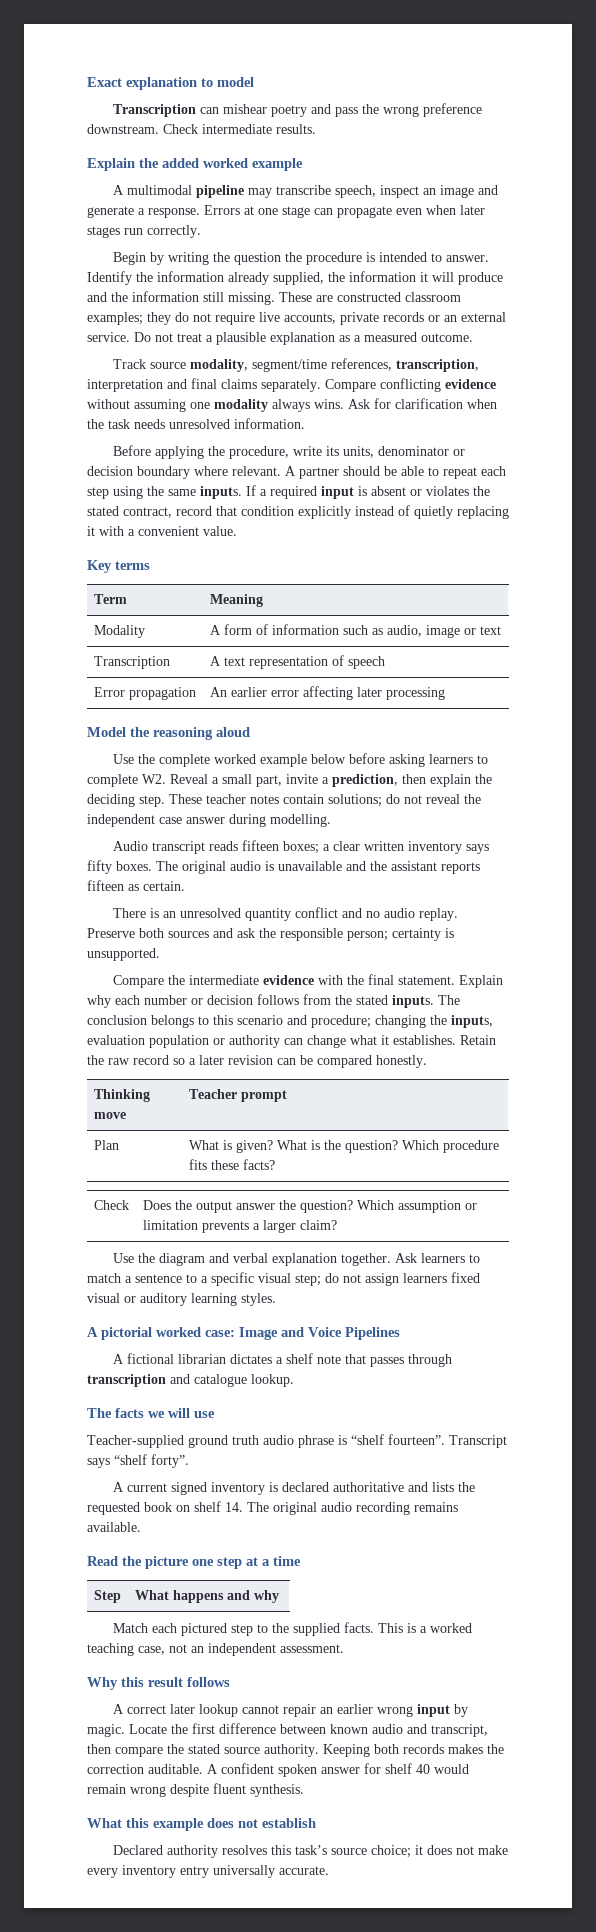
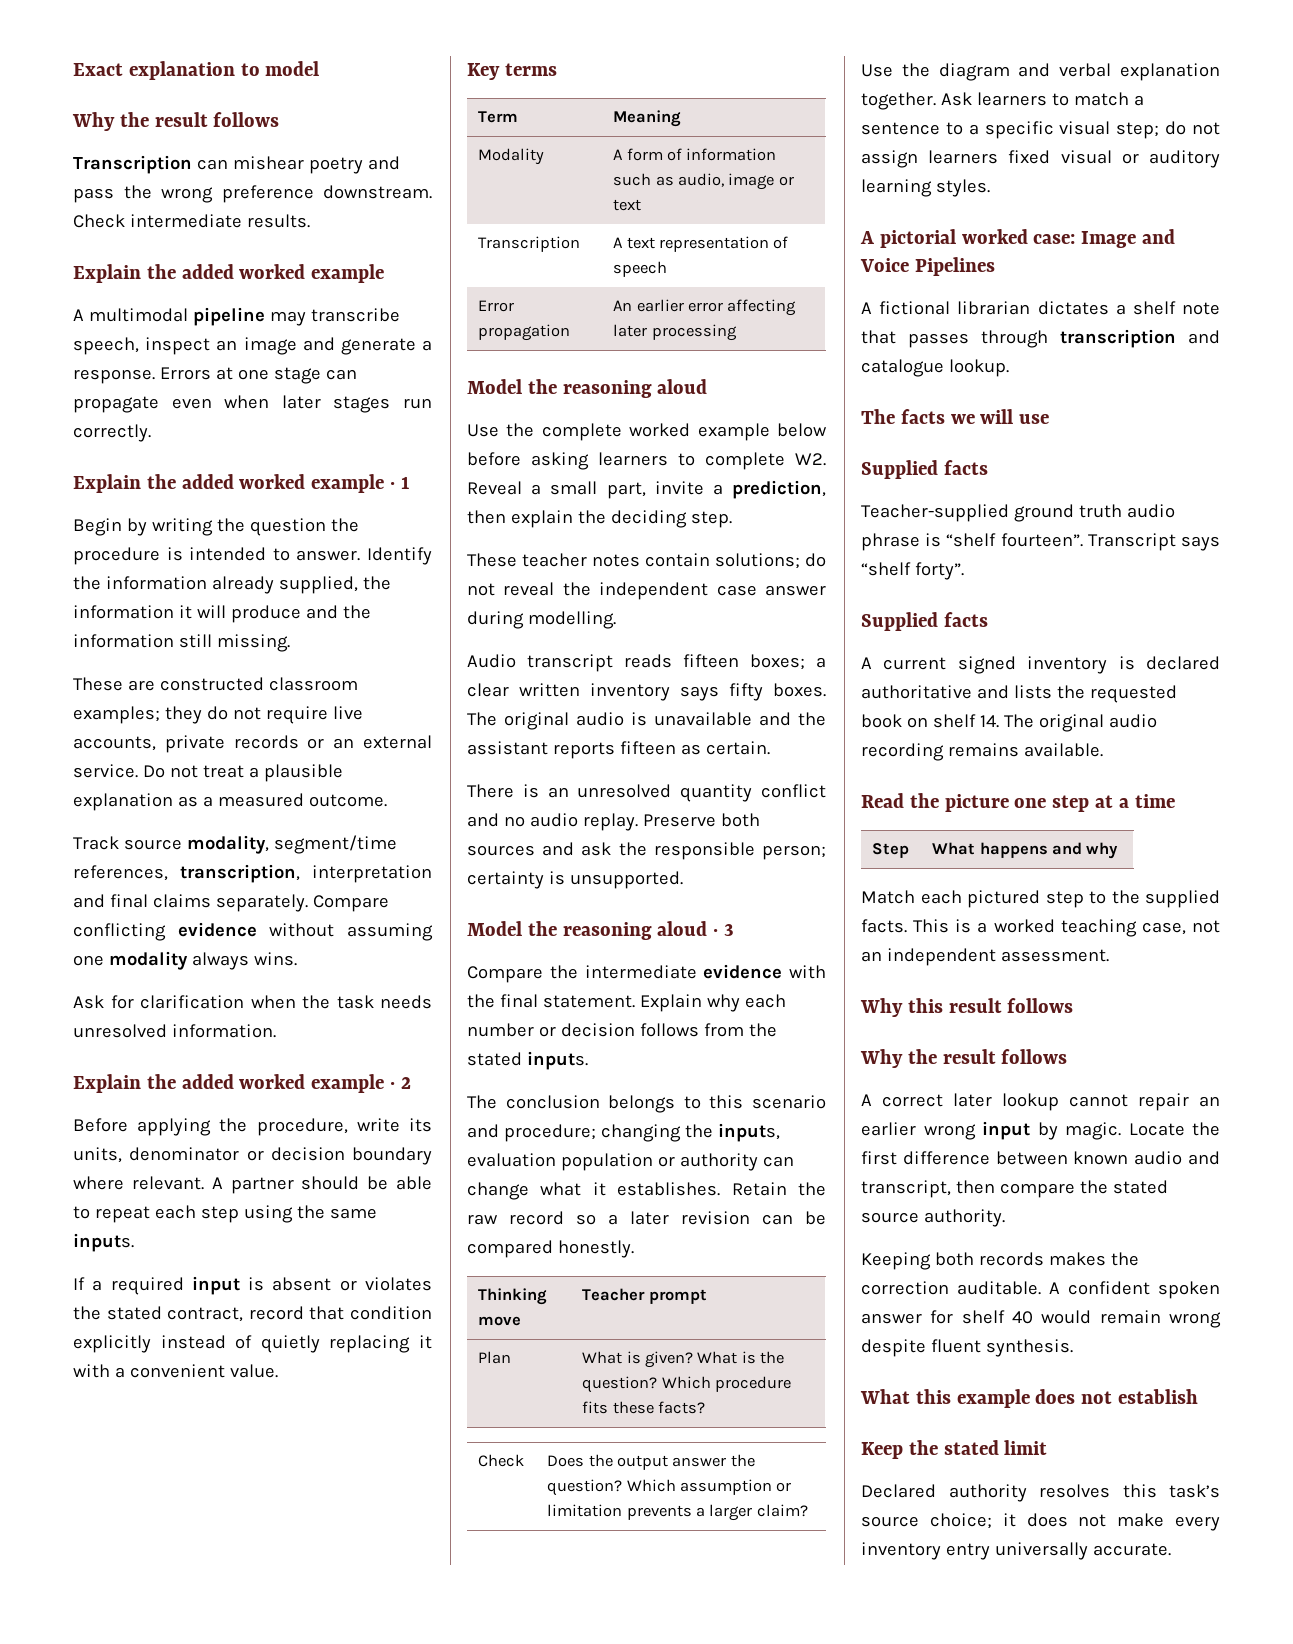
(254, 82) none -> [72,112,280,131] // Why the result follows
(201, 231) none -> [73,474,410,493] // Explain the added worked example · 1
(275, 298) none -> (290, 643) //
(344, 404) none -> (297, 959) //
(305, 423) none -> [73,1074,411,1093] // Explain the added worked example · 2
(242, 492) none -> (134, 1242) //
(165, 801) none -> (732, 519) //
(160, 954) none -> [467,921,735,940] // Model the reasoning aloud · 3
(434, 1001) none -> (588, 1060) //
(215, 1414) none -> [861,460,988,479] // Supplied facts
(189, 1461) none -> [861,612,988,631] // Supplied facts
(230, 1682) none -> [860,1049,1068,1068] // Why the result follows
(319, 1750) none -> (1005, 1218) //
(316, 1823) none -> [861,1440,1048,1459] // Keep the stated limit

